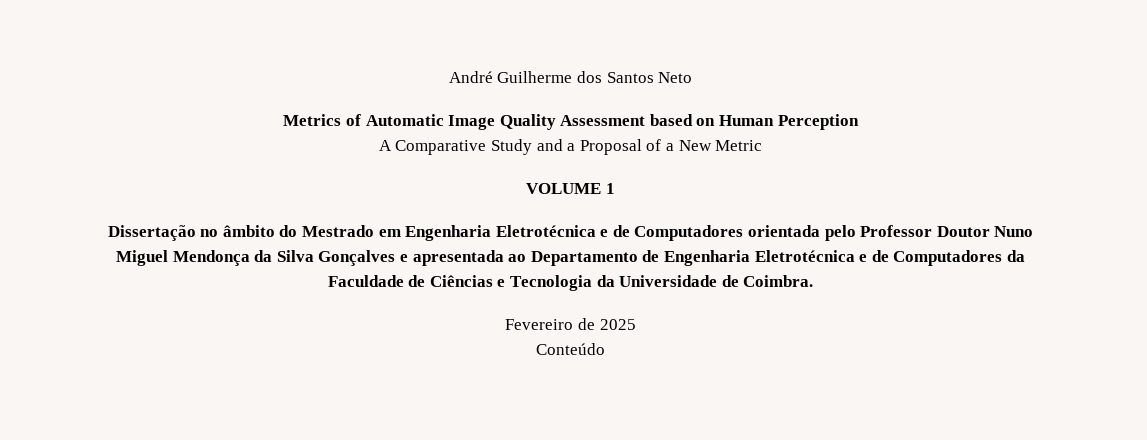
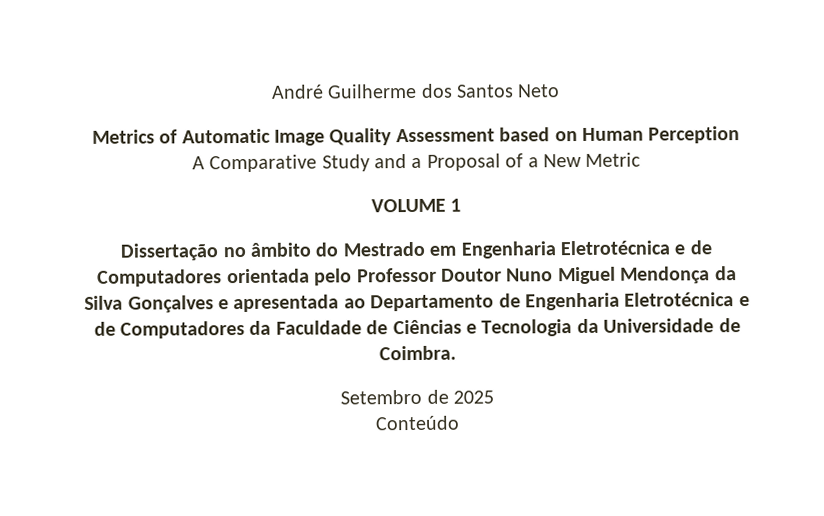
[505,319,574,330] Fevereiro -> [340,389,423,405] Setembro

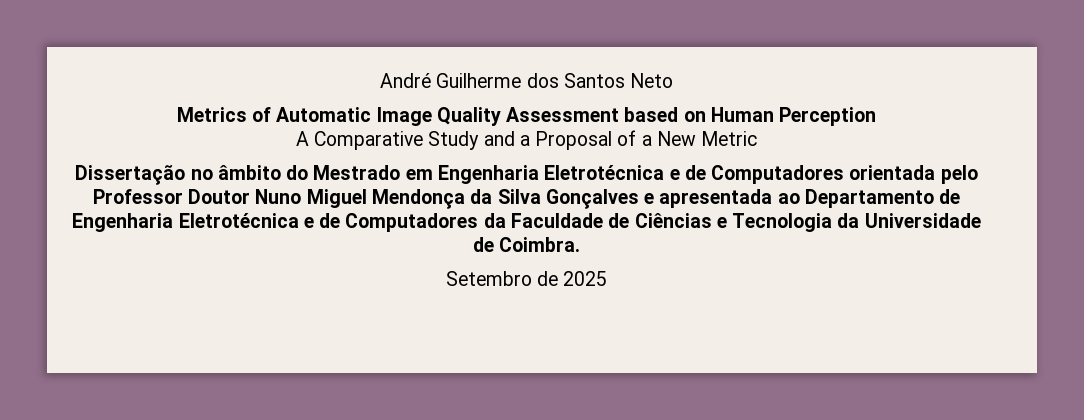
[370,198,462,213] // VOLUME 1 -> (758, 138) none
[375,415,460,431] // Conteúdo -> (608, 278) none

